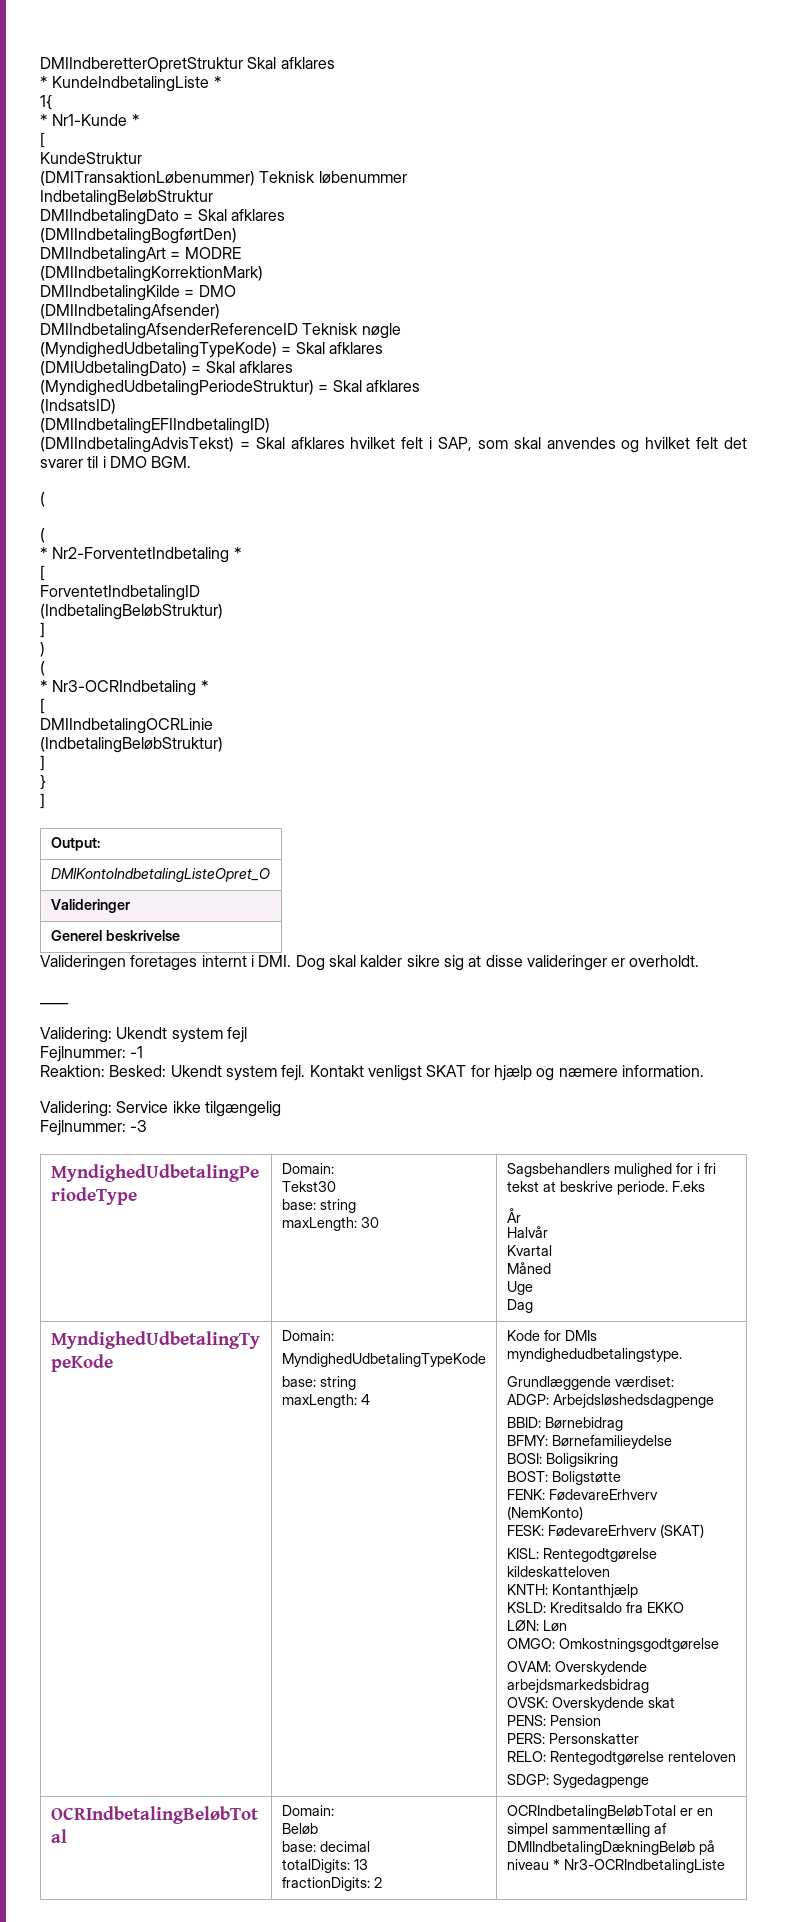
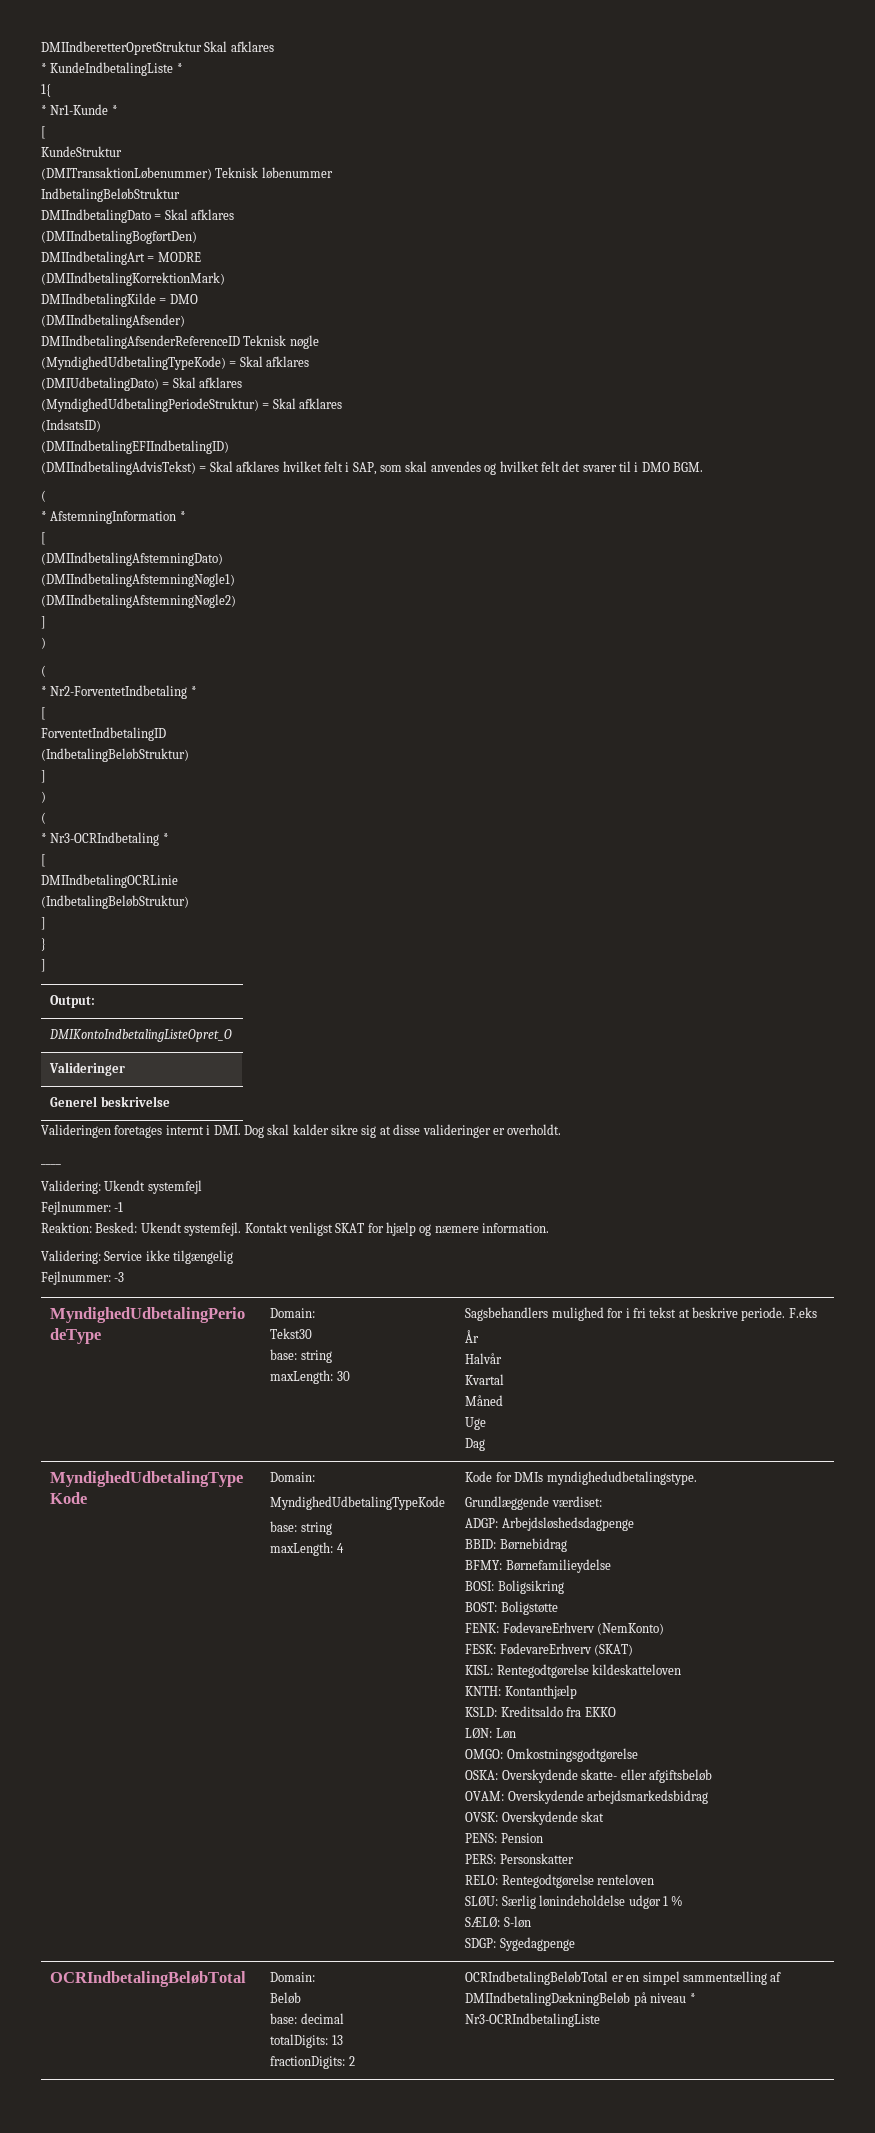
(45, 499) none -> [41,511,186,524] [41,532,46,545] [41,552,223,566] [41,573,235,587] [41,594,236,608] [41,616,46,629] [41,637,46,649] // * AfstemningInformation * // [ // (DMIIndbetalingAfstemningDato) // (DMIIndbetalingAfstemningNøgle1) // (DMIIndbetalingAfstemningNøgle2) // ] // )
[171,1027,247,1043] system fejl -> [147,1180,202,1194] systemfejl
[225,1065,306,1081] system fejl. -> [184,1222,242,1236] systemfejl.
(719, 1645) none -> [465,1769,712,1783] // OSKA: Overskydende skatte- eller afgiftsbeløb
(736, 1756) none -> [465,1895,684,1909] [465,1916,531,1928] // SLØU: Særlig lønindeholdelse udgør 1 % // SÆLØ: S-løn

